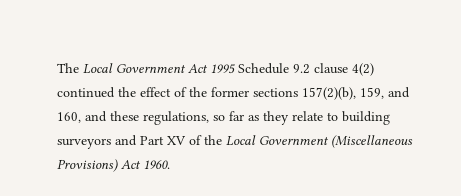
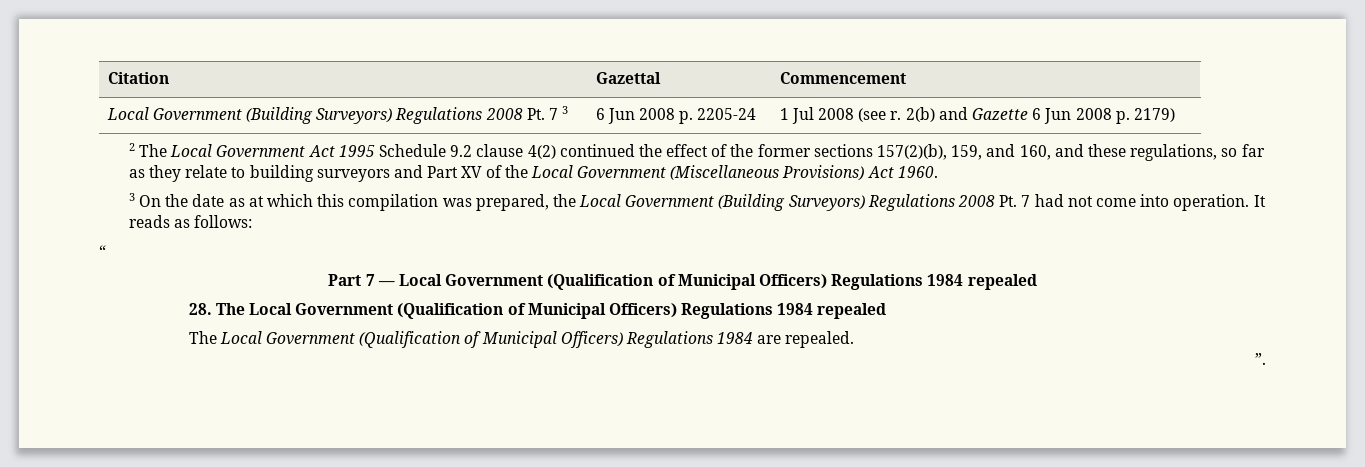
(57, 68) none -> [107,72,169,84] [595,72,661,84] [779,72,906,84] [106,106,569,124] [595,108,757,124] [779,107,1175,124] [128,143,135,151] Citation | Gazettal | Commencement // Local Government (Building Surveyors) Regulations 2008 Pt. 7 3 | 6 Jun 2008 p. 2205-24 | 1 Jul 2008 (see r. 2(b) and Gazette 6 Jun 2008 p. 2179) // 2
(171, 164) none -> [128,193,1266,211] [128,215,253,228] [99,245,106,257] [328,274,1037,290] [188,303,887,319] [188,331,855,348] [1255,353,1266,365] // 3 On the date as at which this compilation was prepared, the Local Government (Building Surveyors) Regulations 2008 Pt. 7 had not come into operation. It reads as follows: // “ // Part 7 — Local Government (Qualification of Municipal Officers) Regulations 1984 repealed // 28. The Local Government (Qualification of Municipal Officers) Regulations 1984 repealed // The Local Government (Qualification of Municipal Officers) Regulations 1984 are repealed. // ”.

